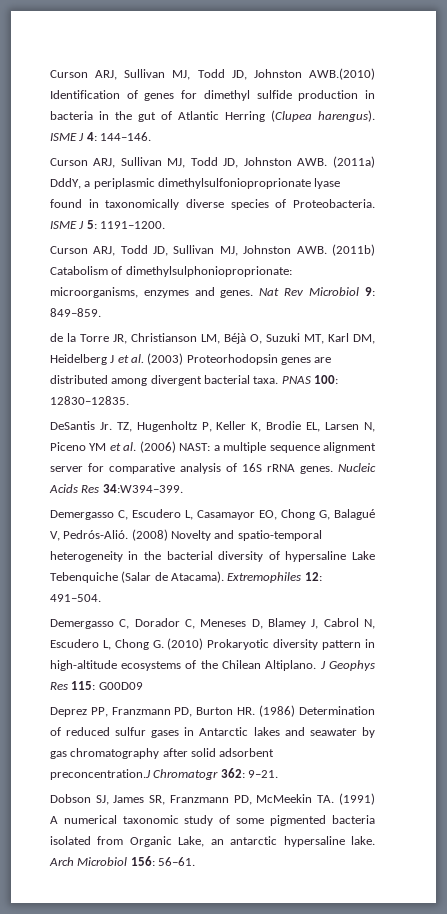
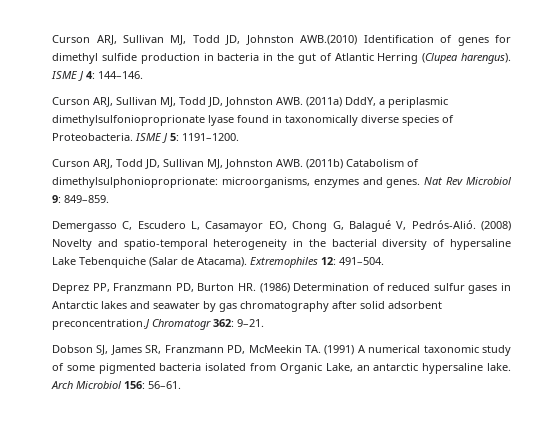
[49,333,375,344] [49,353,332,365] [49,375,339,386] [49,396,129,405] [49,421,376,432] [49,441,377,453] [49,463,376,474] [48,484,183,493] // de la Torre JR, Christianson LM, Béjà O, Suzuki MT, Karl DM, Heidelberg J et al. (2003) Proteorhodopsin genes are distributed among divergent bacterial taxa. PNAS 100: 12830–12835. // DeSantis Jr. TZ, Hugenholtz P, Keller K, Brodie EL, Larsen N, Piceno YM et al. (2006) NAST: a multiple sequence alignment server for comparative analysis of 16S rRNA genes. Nucleic Acids Res 34:W394–399. -> (110, 199) none
[49,618,375,629] [49,638,375,650] [49,660,376,671] [49,681,143,690] // Demergasso C, Dorador C, Meneses D, Blamey J, Cabrol N, Escudero L, Chong G. (2010) Prokaryotic diversity pattern in high-altitude ecosystems of the Chilean Altiplano. J Geophys Res 115: G00D09 -> (385, 261) none

